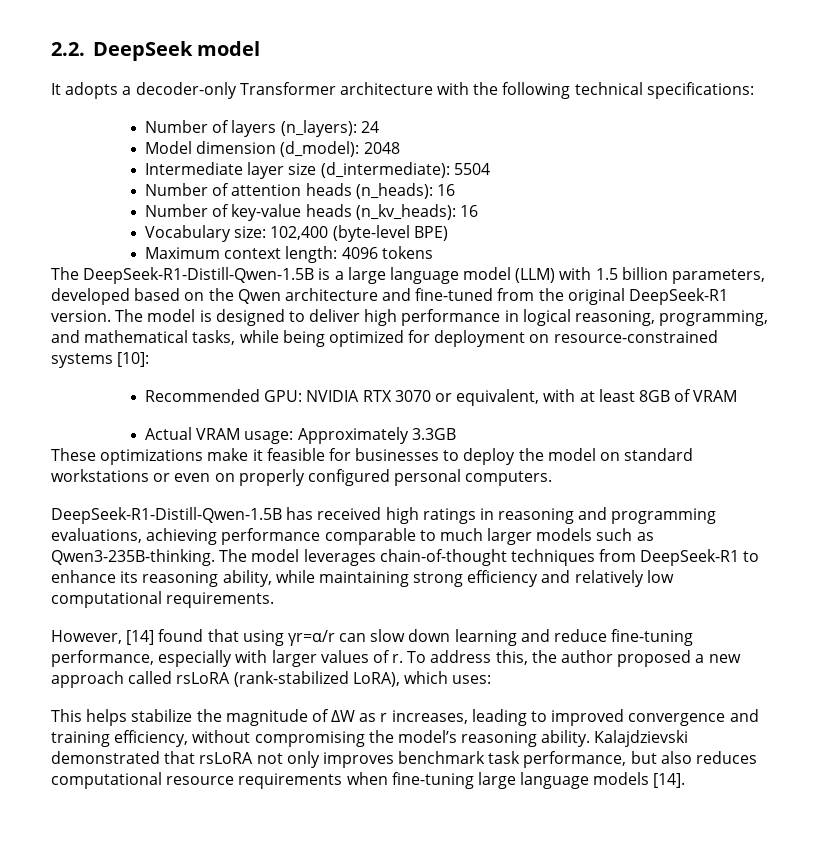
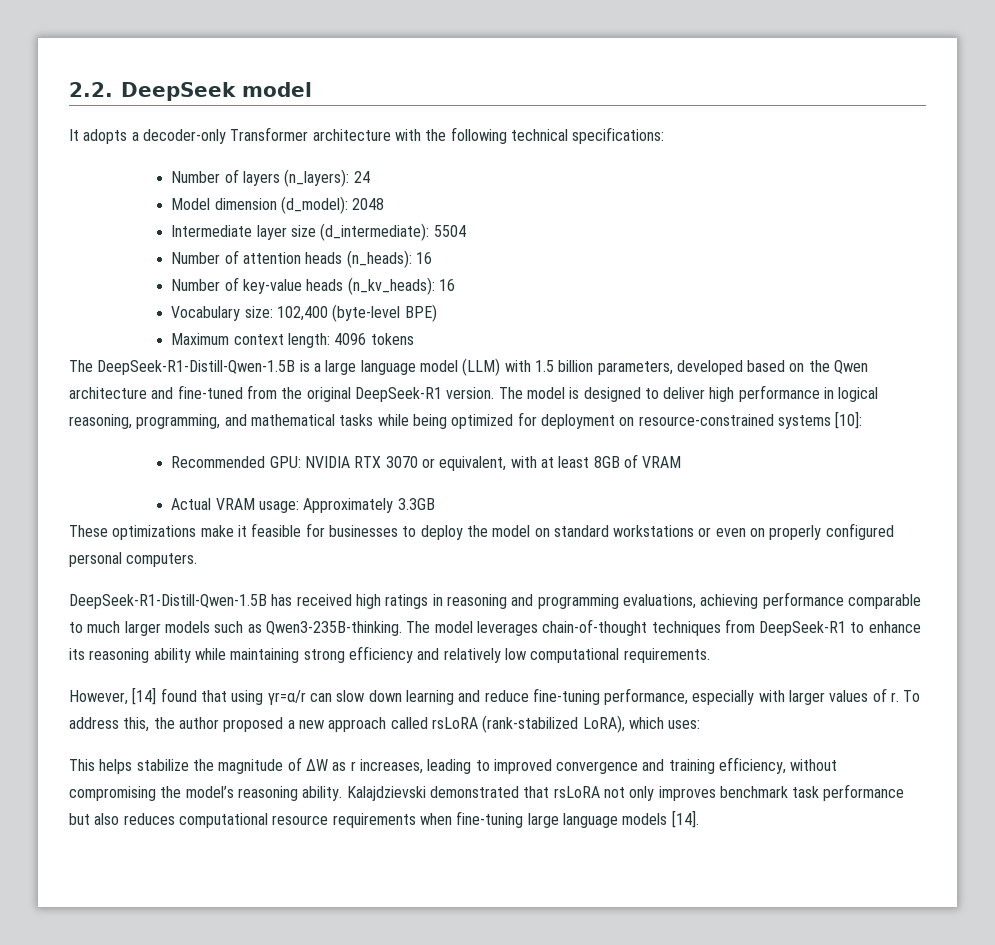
[192,330,236,345] tasks, -> [339,414,374,426] tasks
[222,570,272,587] ability, -> [153,648,191,663] ability
[523,751,627,768] performance, -> [823,784,905,801] performance

